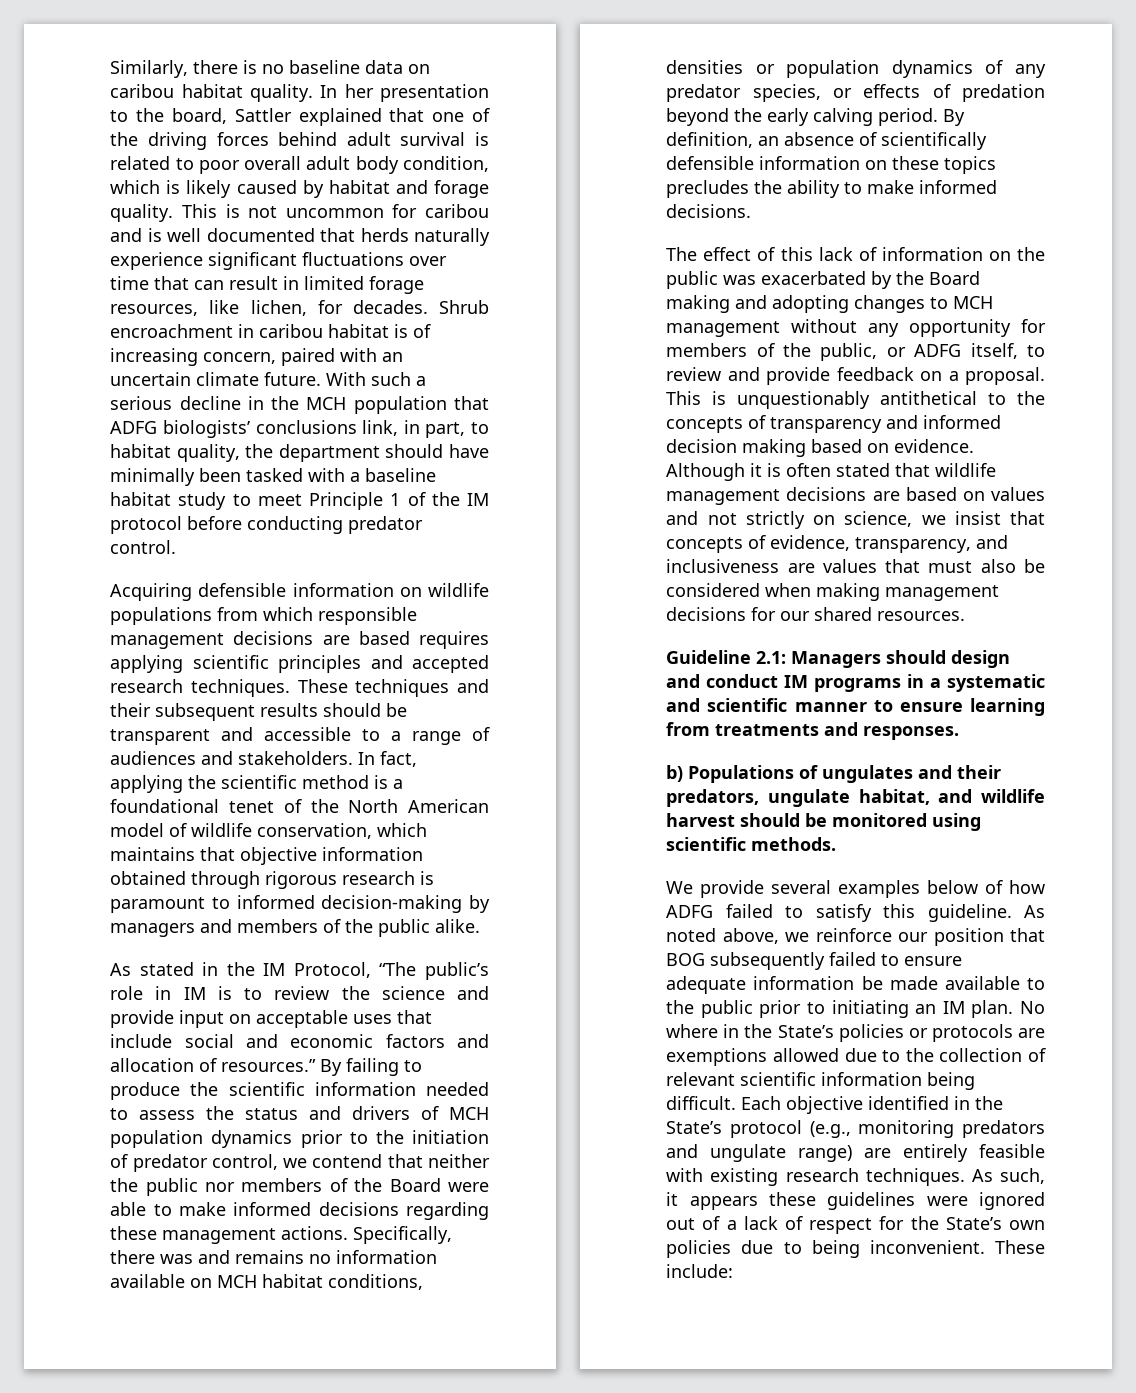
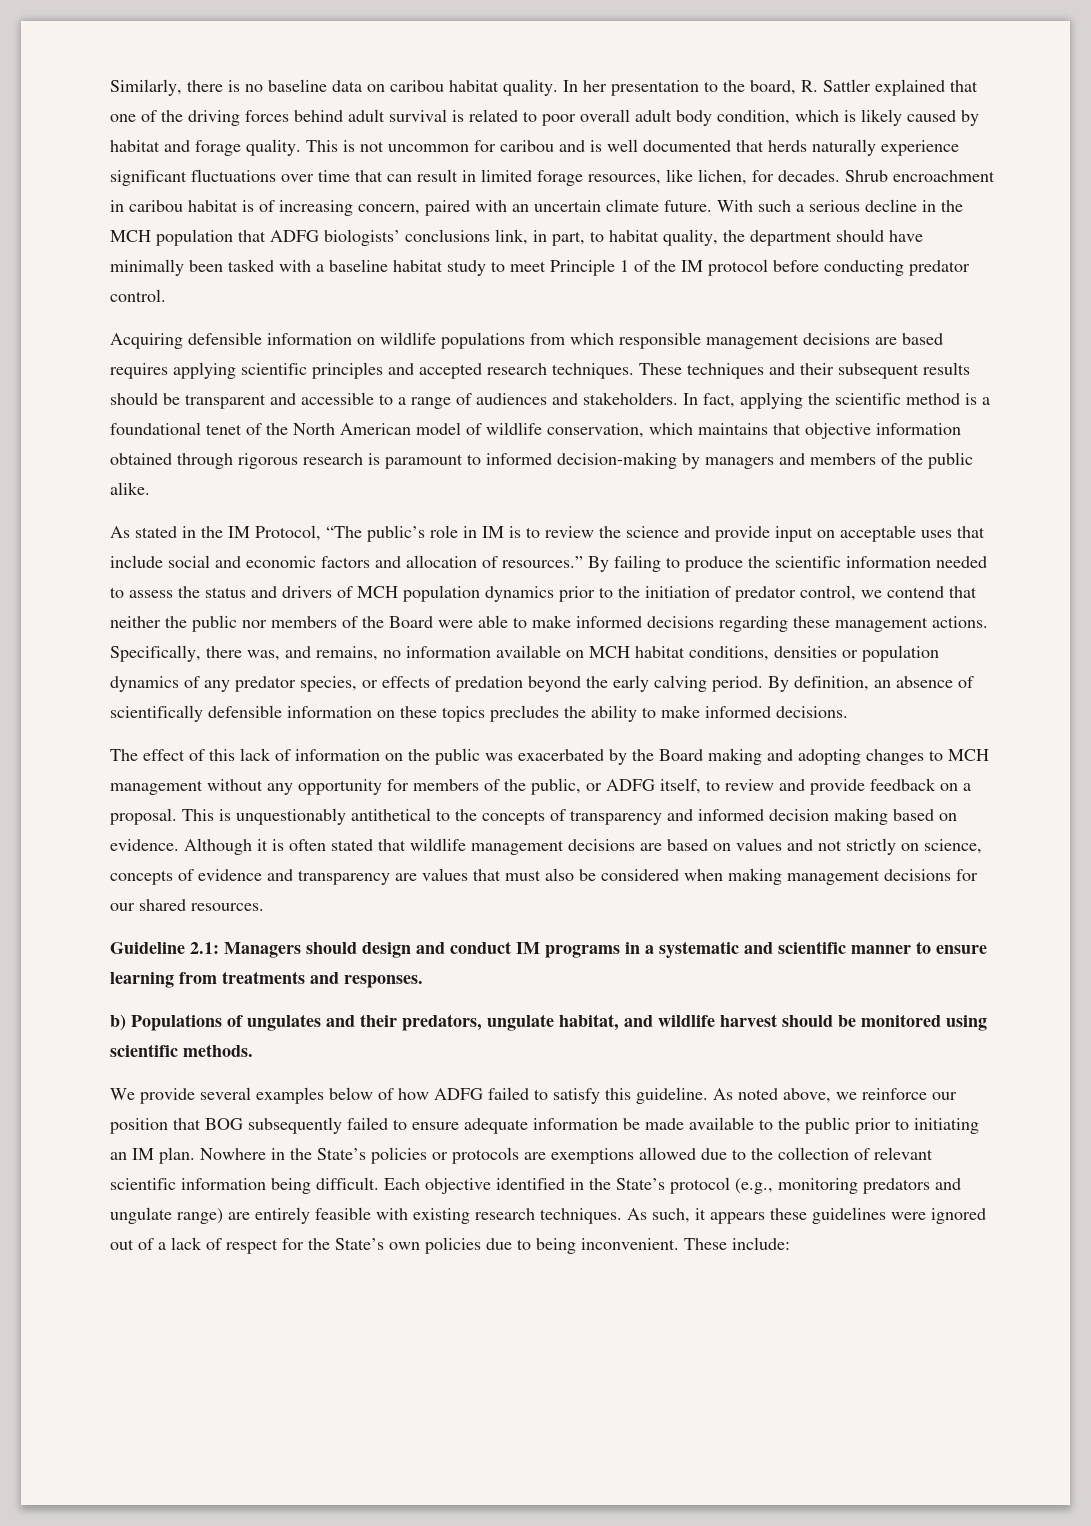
(227, 116) none -> [801,80,819,92] R.
[160,1250,305,1264] was and remains -> [247,646,379,661] was, and remains,
[921,511,1045,525] [666,535,1009,553] [666,559,780,573] we insist that concepts of evidence, transparency, and inclusiveness -> [110,869,391,885] concepts of evidence and transparency
[1019,1001,1045,1014] [666,1024,719,1038] No where -> [200,1148,267,1160] Nowhere

